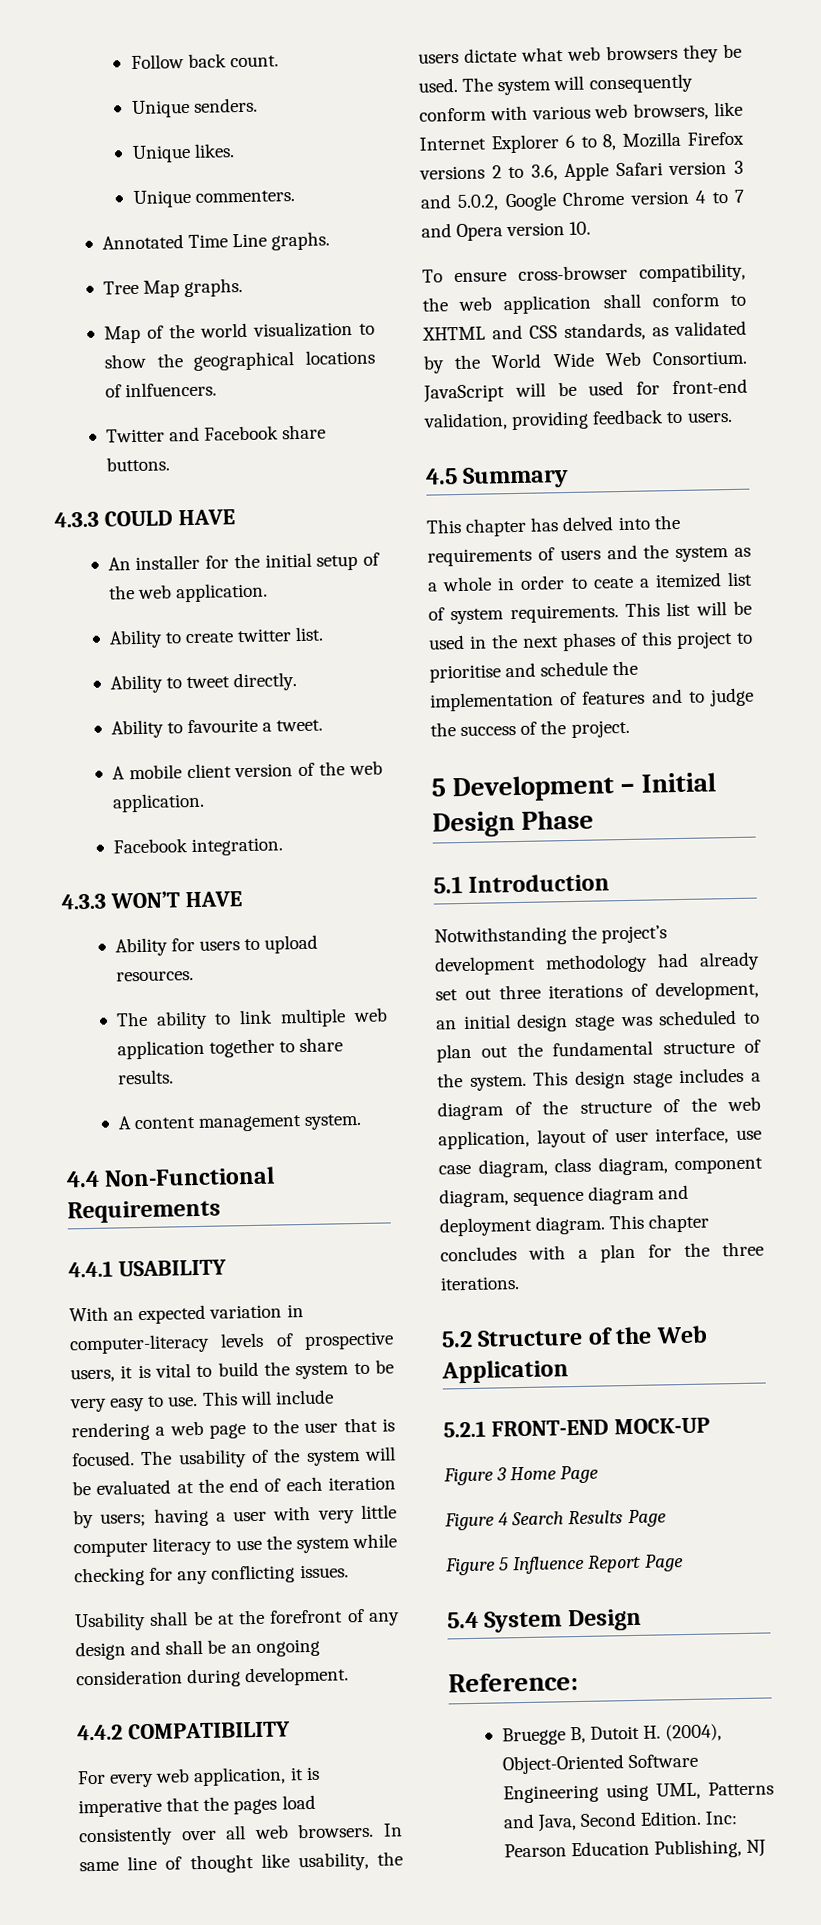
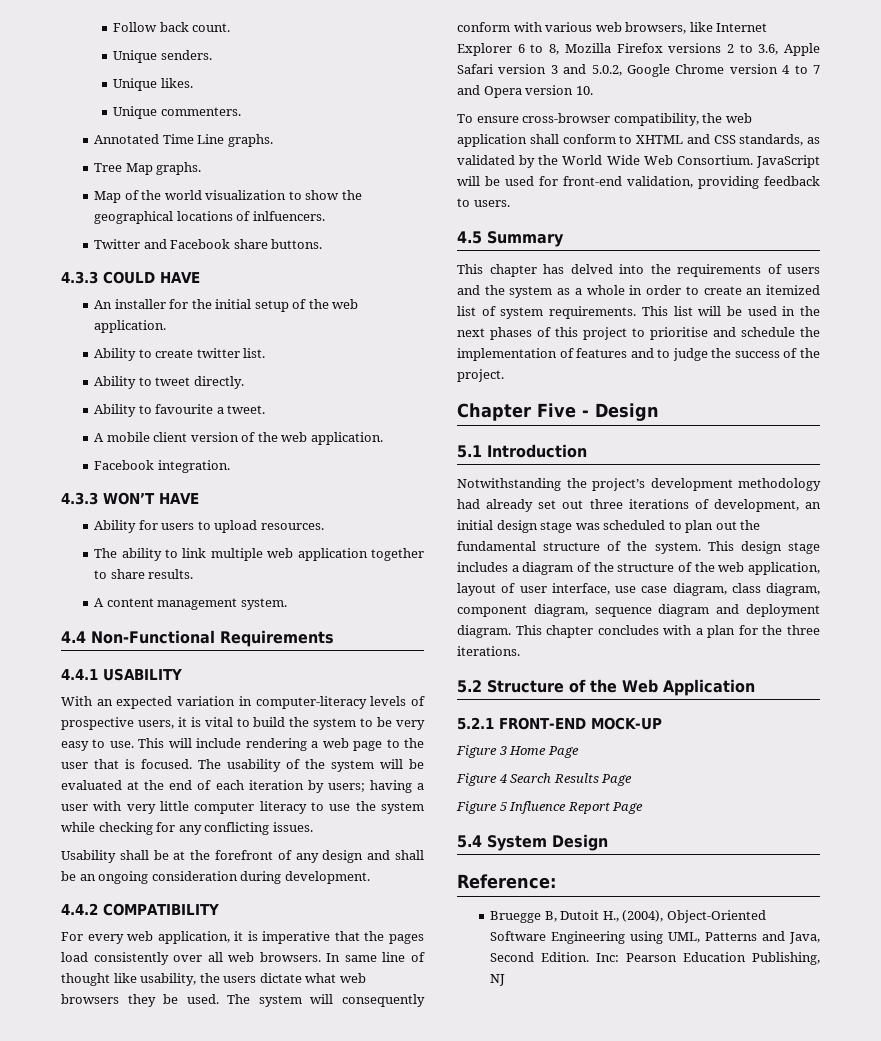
[592,576,650,589] ceate a -> [703,286,763,295] create an
[431,772,717,803] [432,809,595,838] 5 Development – Initial Design Phase -> [457,403,659,421] Chapter Five - Design
[643,1725,662,1739] H. -> [602,911,619,922] H.,

